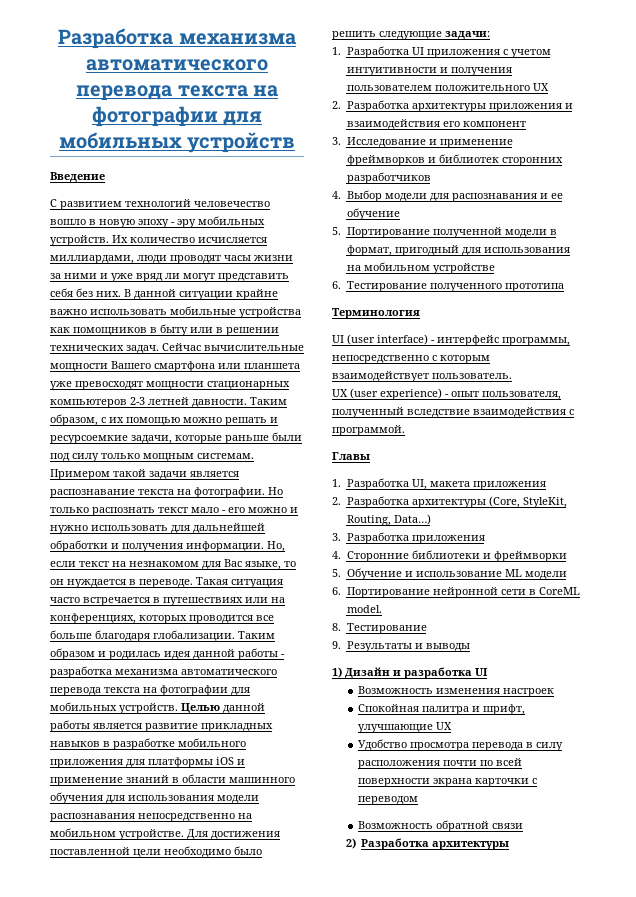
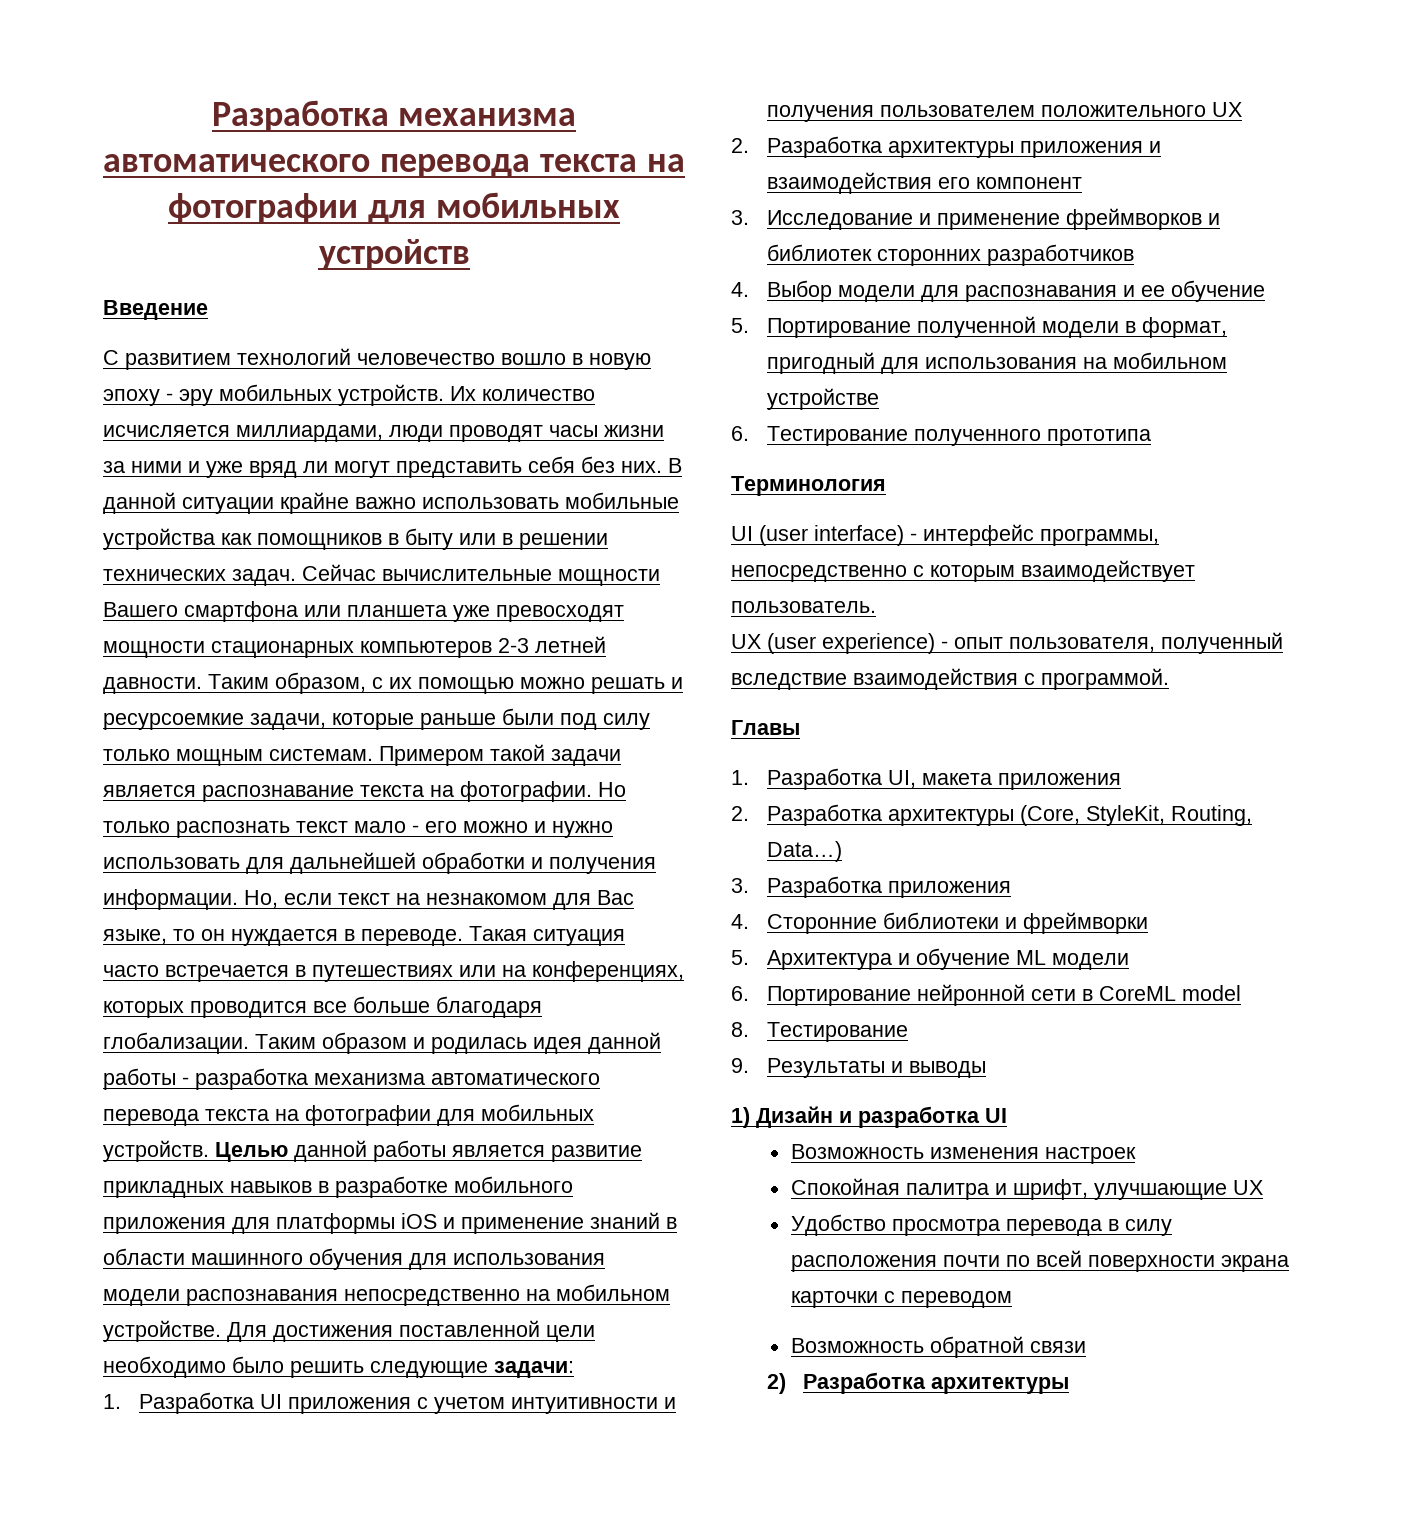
[346,568,502,580] Обучение и использование -> [767,948,1011,970] Архитектура и обучение
[346,605,382,613] model. -> [1182,985,1242,1001] model

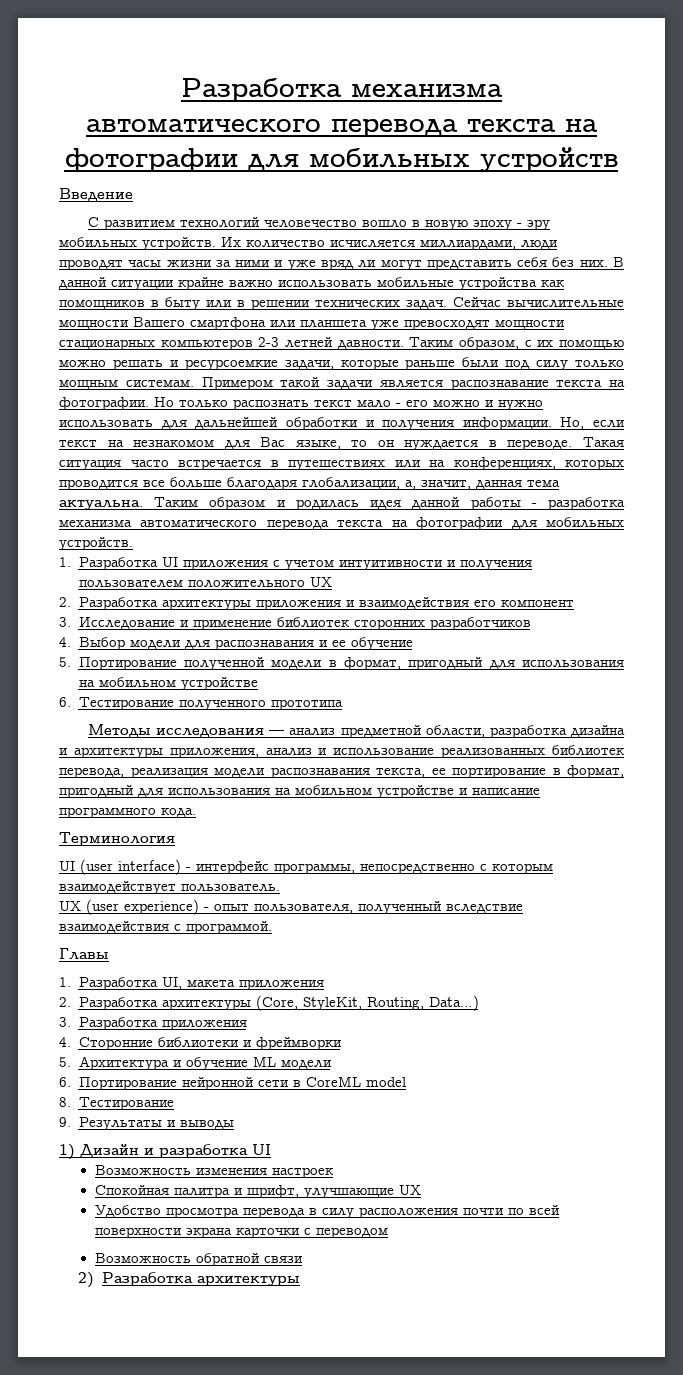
[103,1032,249,1054] глобализации. -> [302,477,560,490] [59,499,143,510] глобализации, а, значит, данная тема актуальна.
[215,1140,642,1162] [103,1176,573,1198] [103,1212,677,1234] [103,1248,605,1270] [103,1284,670,1306] [103,1320,595,1342] [103,1356,574,1378] Целью данной работы является развитие прикладных навыков в разработке мобильного приложения для платформы iOS и применение знаний в области машинного обучения для использования модели распознавания непосредственно на мобильном устройстве. Для достижения поставленной цели необходимо было решить следующие задачи: -> (133, 543) none
[1066,208,1221,230] фреймворков и -> (272, 624) none
(1152, 437) none -> [87,724,625,738] [59,745,624,758] [59,765,624,778] [59,785,540,798] [59,807,196,818] // Методы исследования — анализ предметной области, разработка дизайна и архитектуры приложения, анализ и использование реализованных библиотек перевода, реализация модели распознавания текста, ее портирование в формат, пригодный для использования на мобильном устройстве и написание программного кода.

